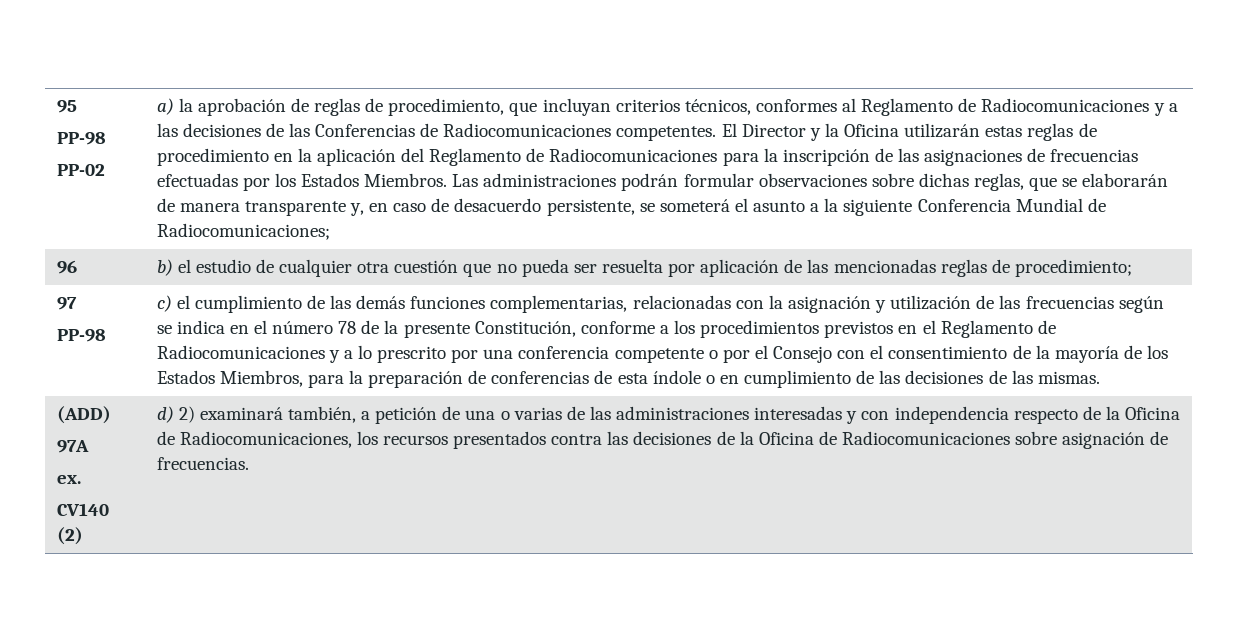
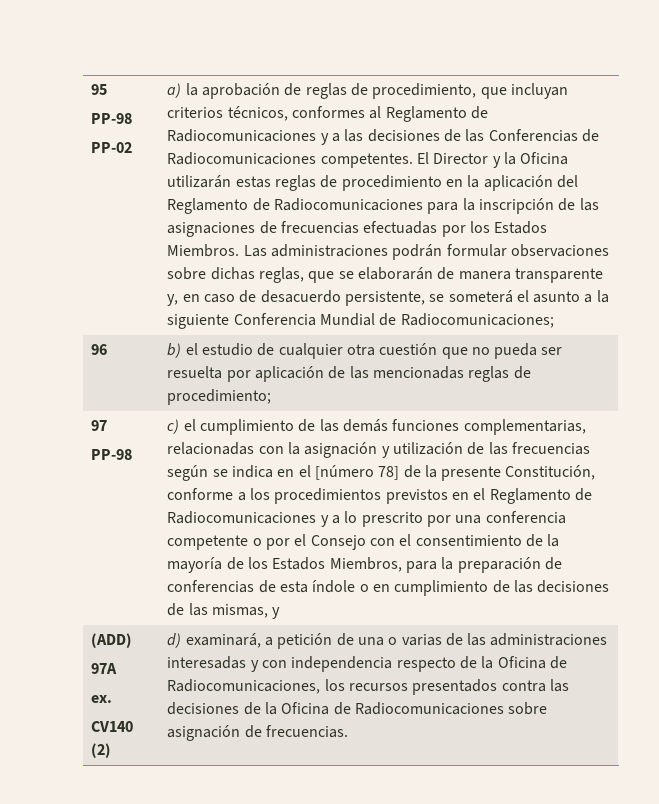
[272,321,357,334] número 78 -> [314,465,400,480] [número 78]
[1037,371,1100,384] mismas. -> [211,604,281,619] mismas, y
[178,406,356,423] 2) examinará también, -> [185,633,261,648] examinará,

